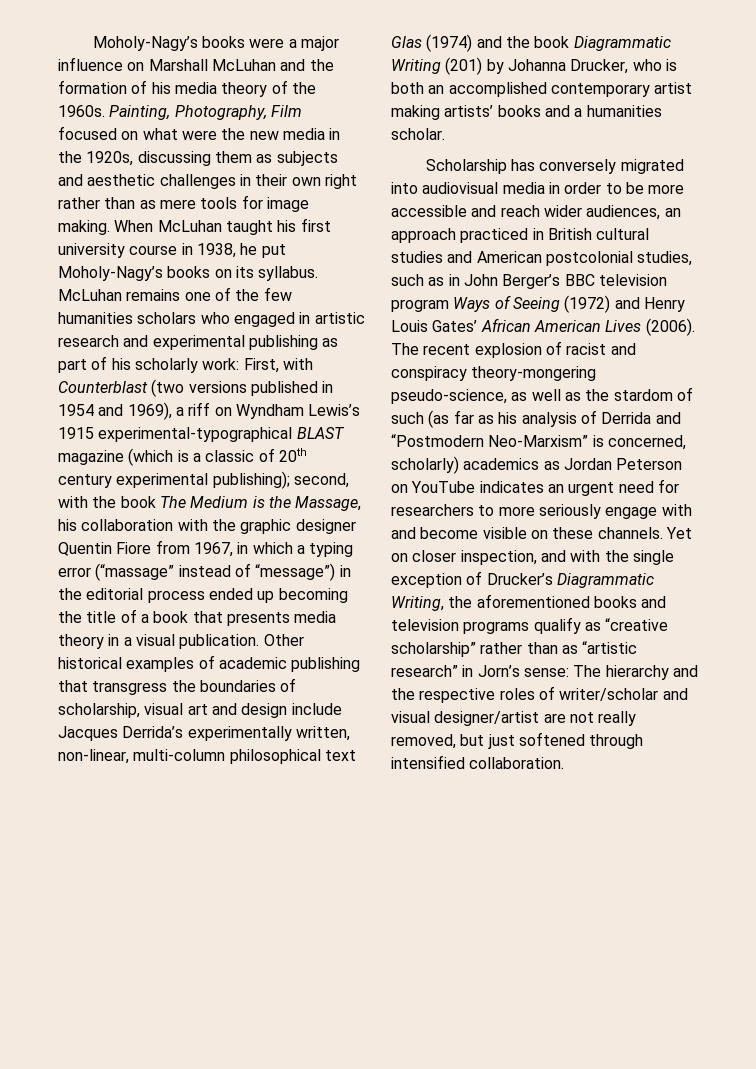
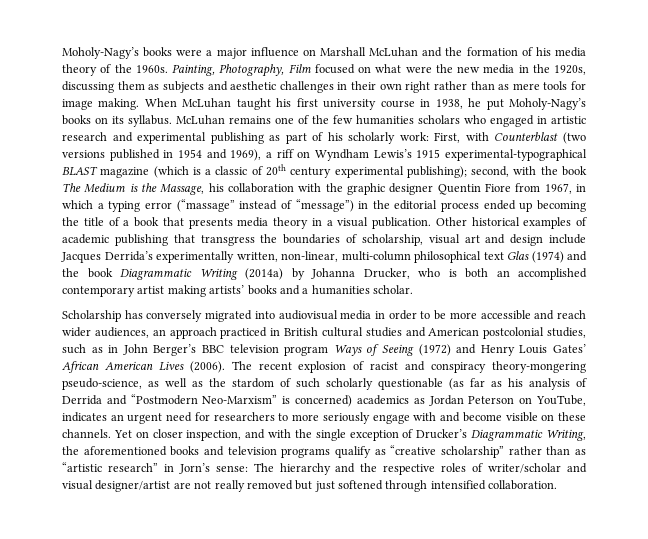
[445,57,483,75] (201) -> [245,268,283,280] (2014a)
(424, 418) none -> [326,378,443,390] scholarly questionable
[607,435,686,450] [391,456,459,474] concerned, scholarly) -> [295,395,353,407] concerned)
[411,481,476,493] YouTube -> [536,395,586,406] YouTube,
[391,734,456,749] removed, -> [246,480,293,490] removed

